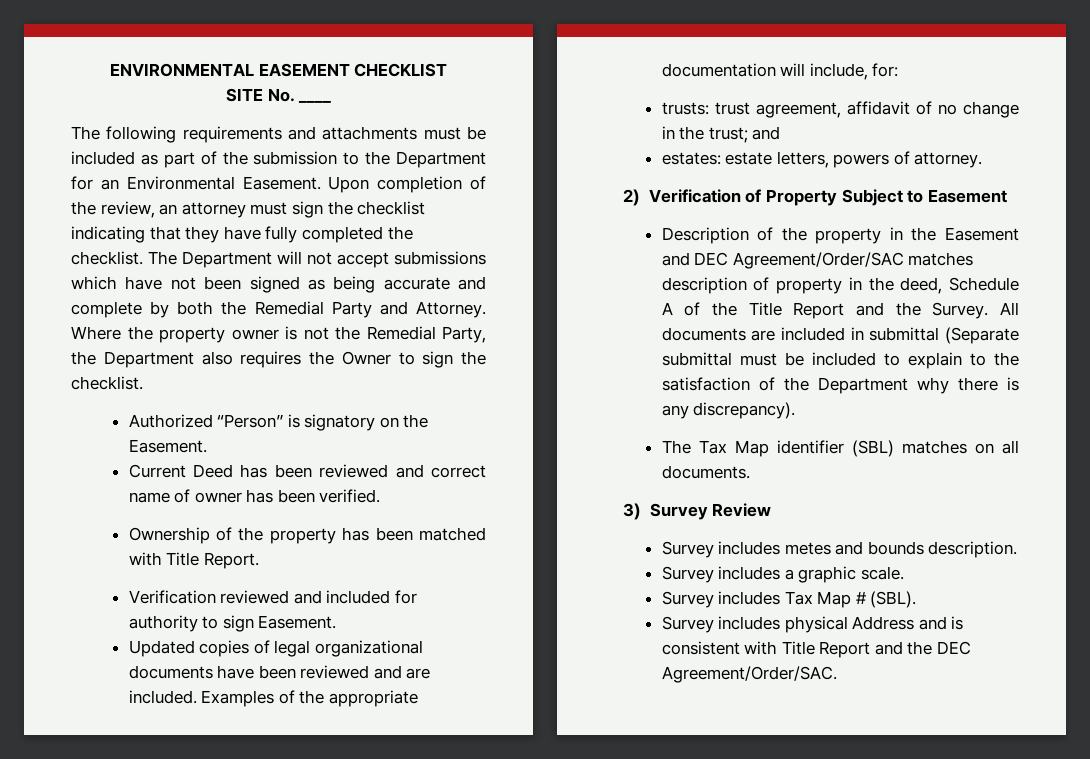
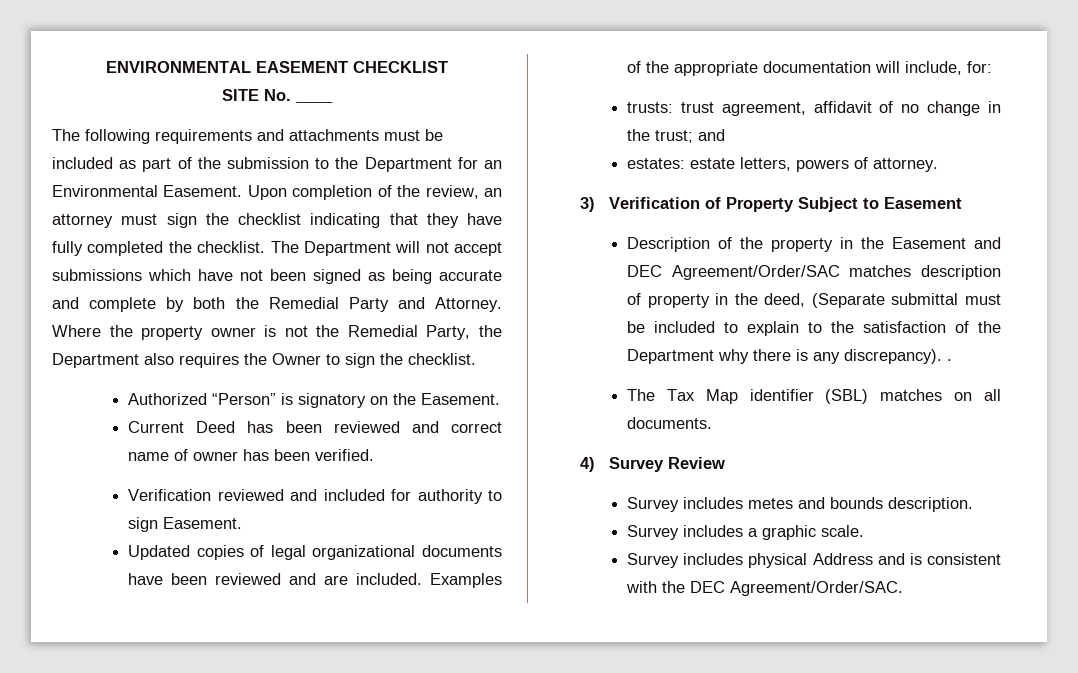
[128,527,486,544] [128,552,259,569] // Ownership of the property has been matched with Title Report. -> (375, 455) none
[623,189,641,206] 2) -> [579,197,595,212] 3)
[949,277,1019,291] [661,302,1019,319] [661,327,940,341] Schedule A of the Title Report and the Survey. All documents are included in submittal -> (806, 300) none
(796, 410) none -> [947,359,953,361] .
[623,503,642,520] 3) -> [579,457,595,472] 4)
[661,591,917,608] // Survey includes Tax Map # (SBL). -> (865, 531) none
[781,641,903,658] Title Report and -> (658, 587) none

